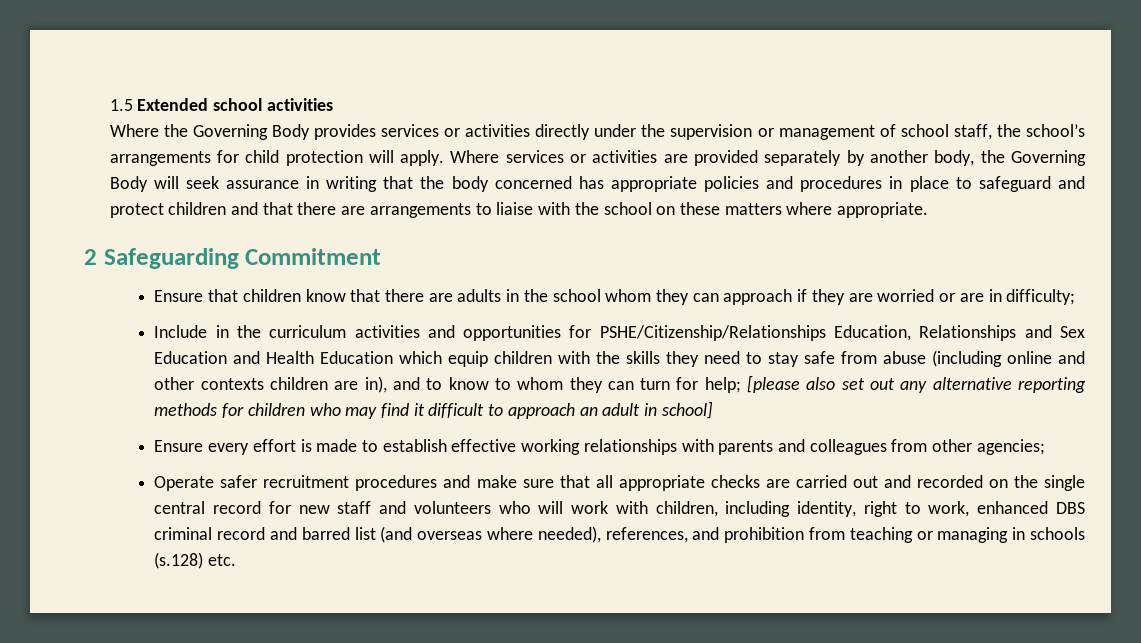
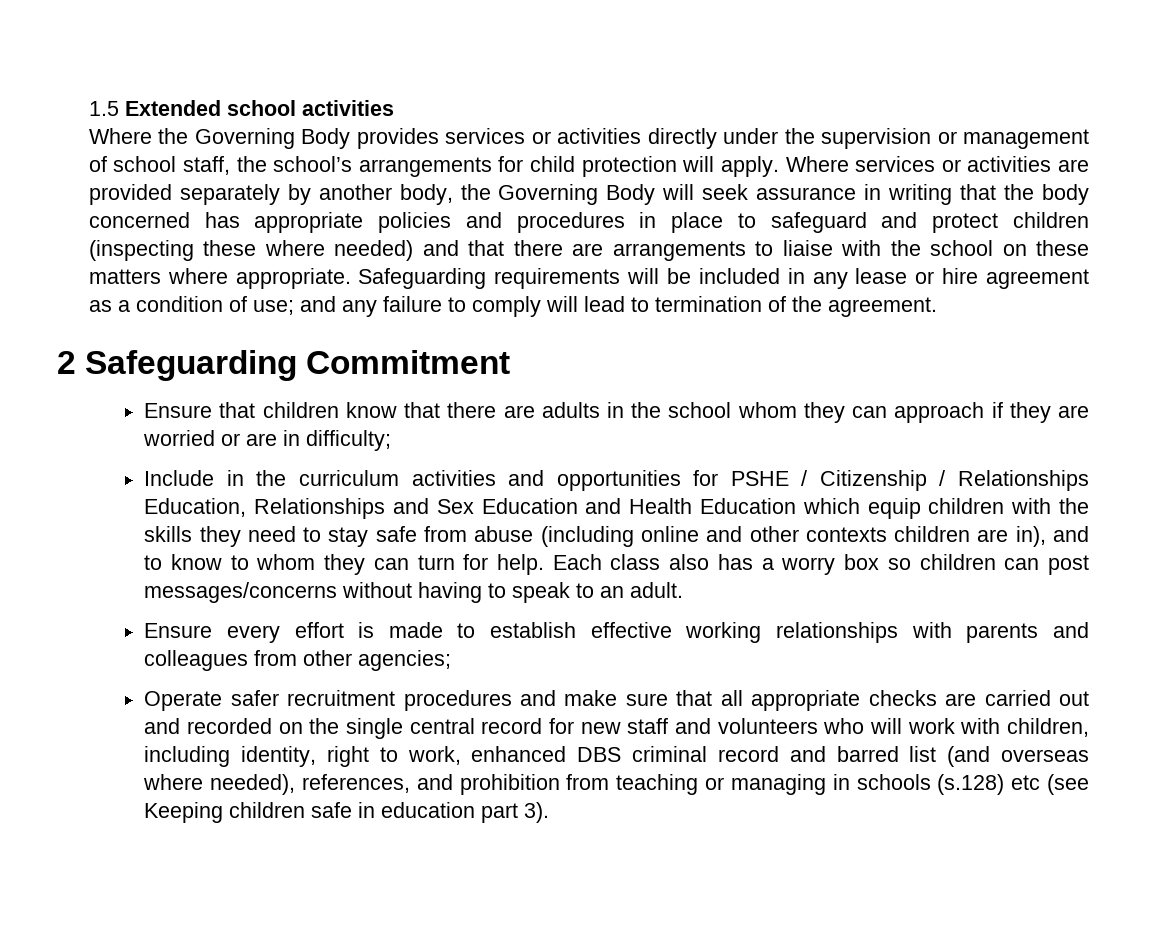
(227, 208) none -> [88,240,414,261] (inspecting these where needed)
(929, 210) none -> [358,268,1089,289] [88,296,937,317] Safeguarding requirements will be included in any lease or hire agreement as a condition of use; and any failure to comply will lead to termination of the agreement.
[599,325,826,341] PSHE/Citizenship/Relationships -> [730,470,1089,491] PSHE / Citizenship / Relationships
[704,375,1087,393] [154,401,713,419] help; [please also set out any alternative reporting methods for children who may find it difficult to approach an adult in school] -> [497,554,1089,575] [144,582,684,603] help. Each class also has a worry box so children can post messages/concerns without having to speak to an adult.
[208,554,237,566] etc. -> [1011,774,1089,795] [144,802,550,823] etc (see Keeping children safe in education part 3).

